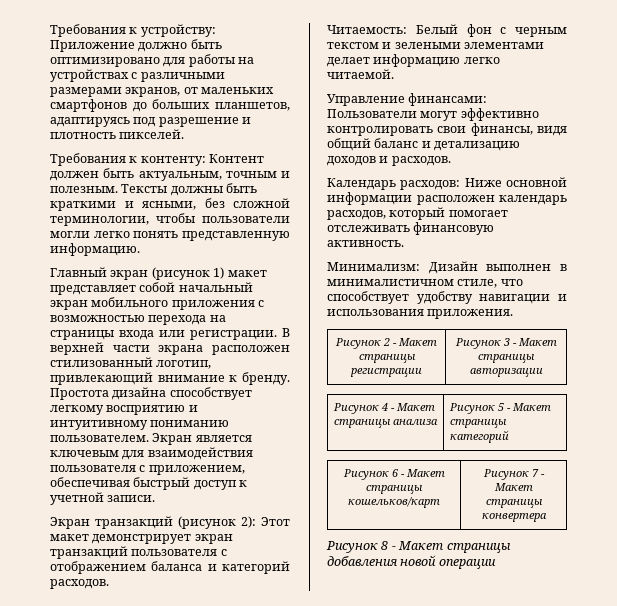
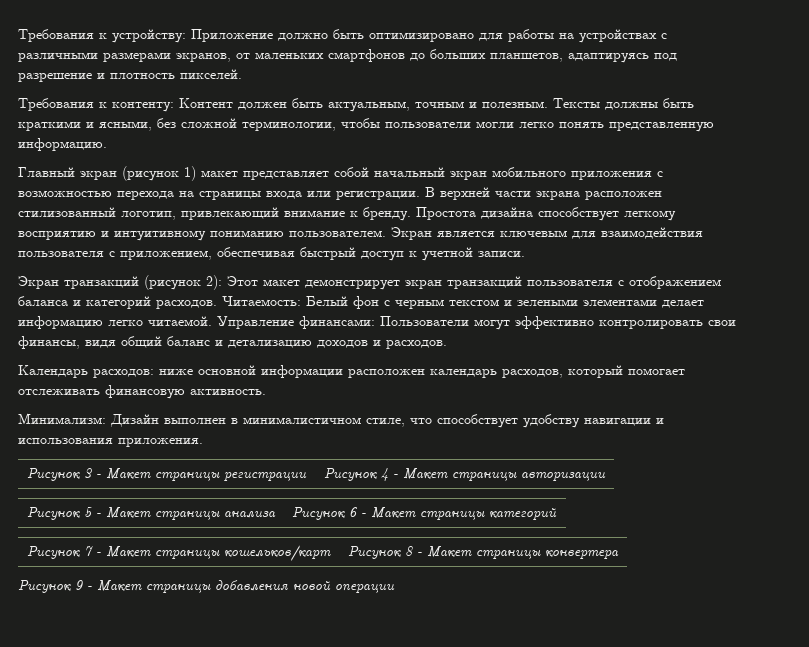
(109, 584) // -> (217, 304) none
(394, 74) // -> (212, 321) none
[464,178,502,187] Ниже -> [159,369,193,375] ниже
[383,338,390,346] 2 -> [83,468,92,478] 3
[502,338,510,346] 3 -> [380,468,388,481] 4
[380,403,388,411] 4 -> [83,507,92,517] 5
[497,403,504,411] 5 -> [348,507,357,517] 6
[391,469,399,477] 6 -> [83,546,93,556] 7
[531,469,539,477] 7 -> [404,546,413,556] 8
[381,541,389,550] 8 -> [75,580,83,590] 9

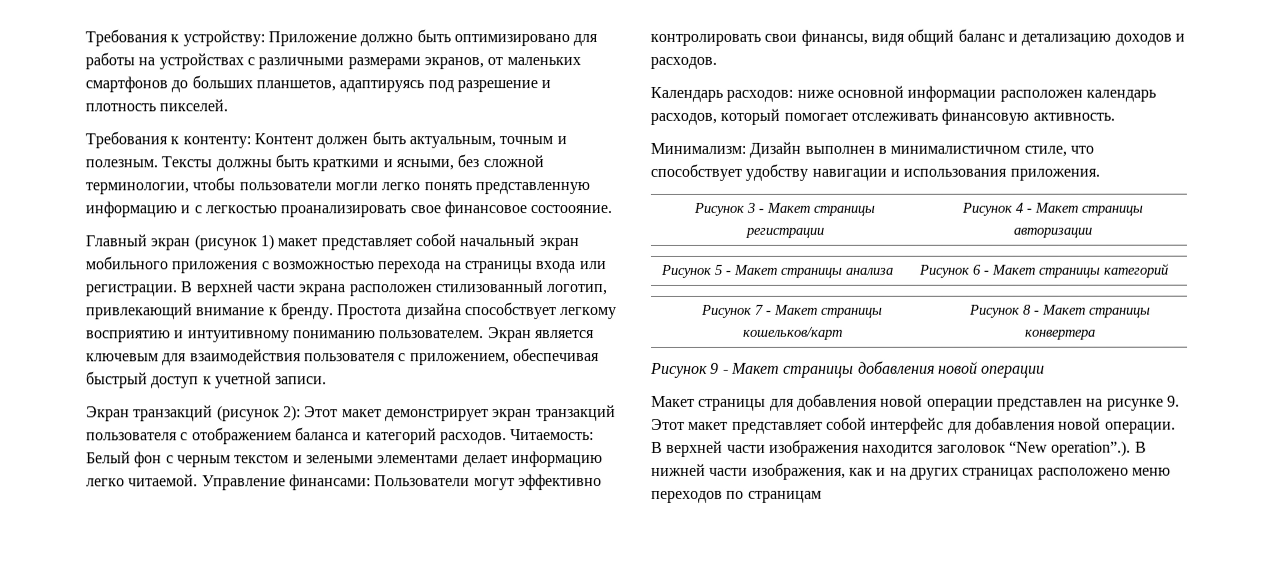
[18,138,107,151] информацию. -> [85,201,613,218] информацию и с легкостью проанализировать свое финансовое состоояние.
(395, 589) none -> [651,393,1180,411] [651,416,1176,434] [651,439,1147,457] [651,462,1171,480] [651,490,822,503] // Макет страницы для добавления новой операции представлен на рисунке 9. Этот макет представляет собой интерфейс для добавления новой операции. В верхней части изображения находится заголовок “New operation”.). В нижней части изображения, как и на других страницах расположено меню переходов по страницам

